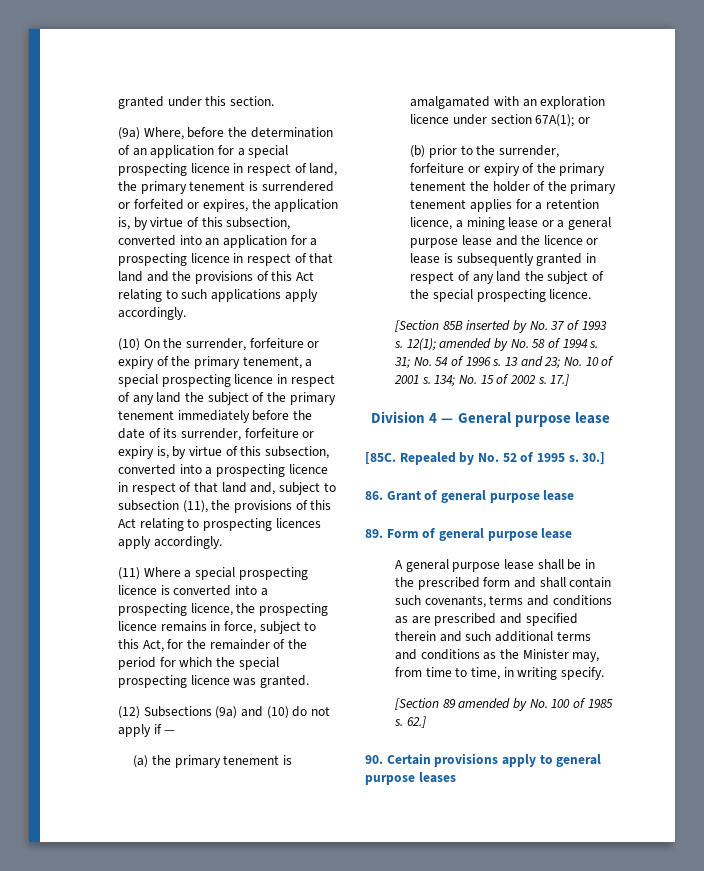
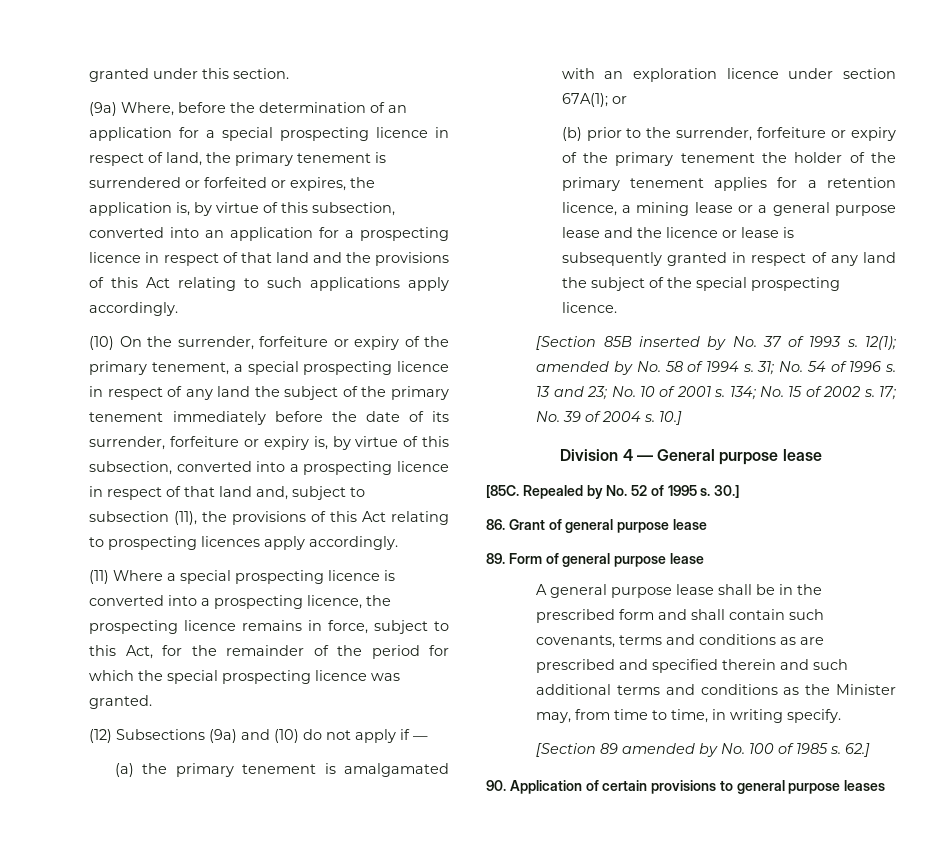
[550,374,570,386] 17.] -> [878,386,896,400] [536,411,683,425] 17; No. 39 of 2004 s. 10.]
[386,753,536,767] Certain provisions apply -> [509,780,717,794] Application of certain provisions

